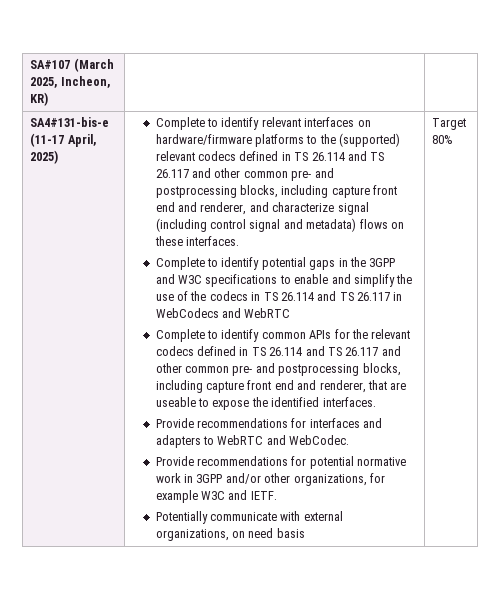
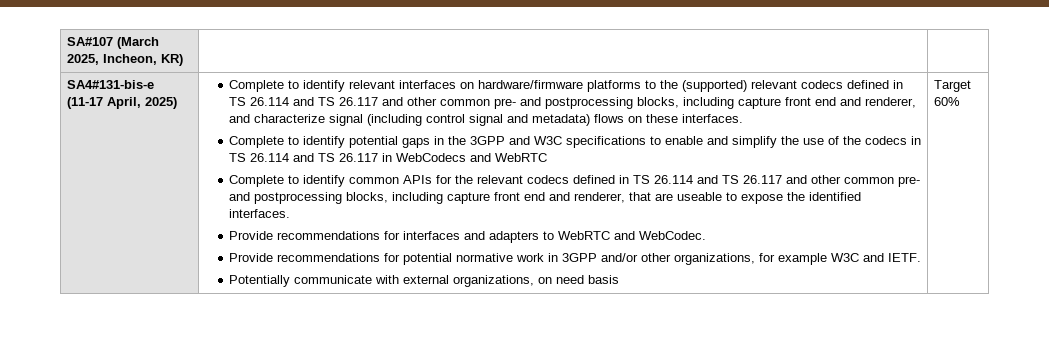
[432,135,454,144] 80% -> [933,97,960,106] 60%

